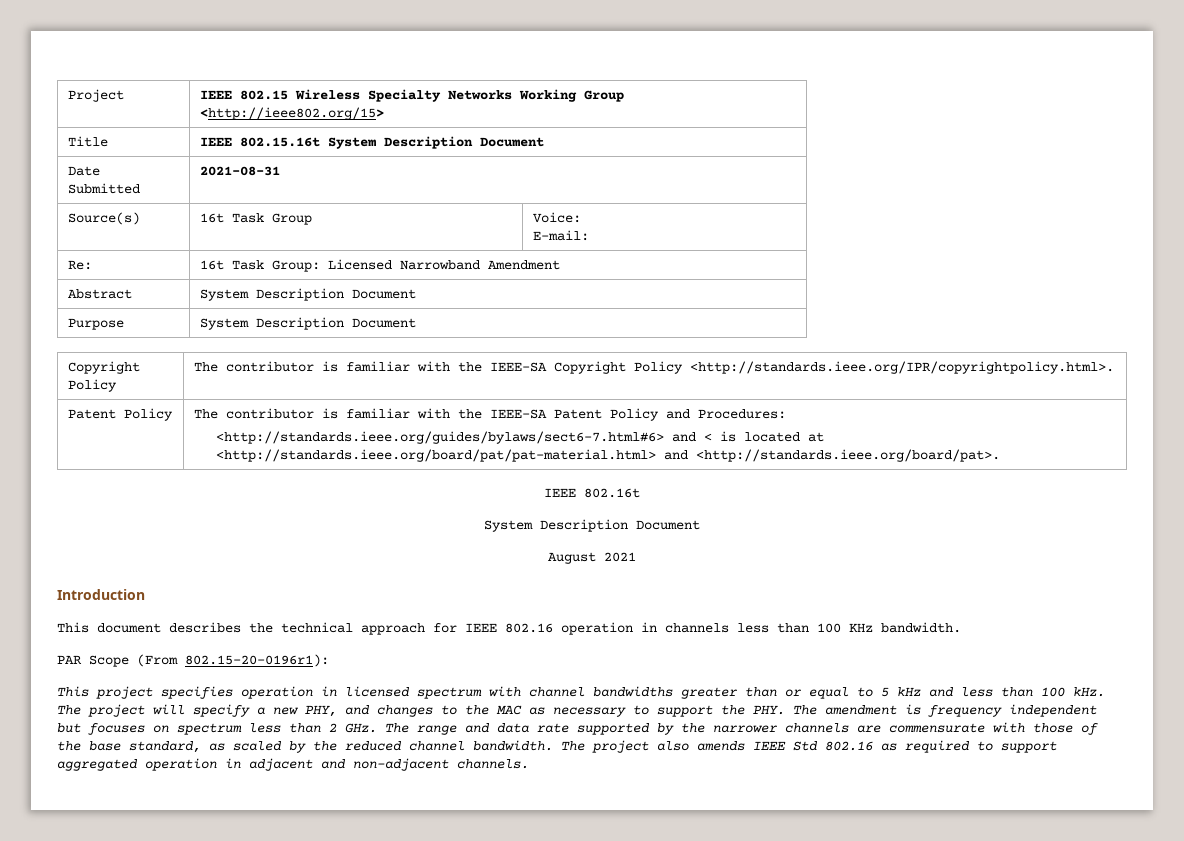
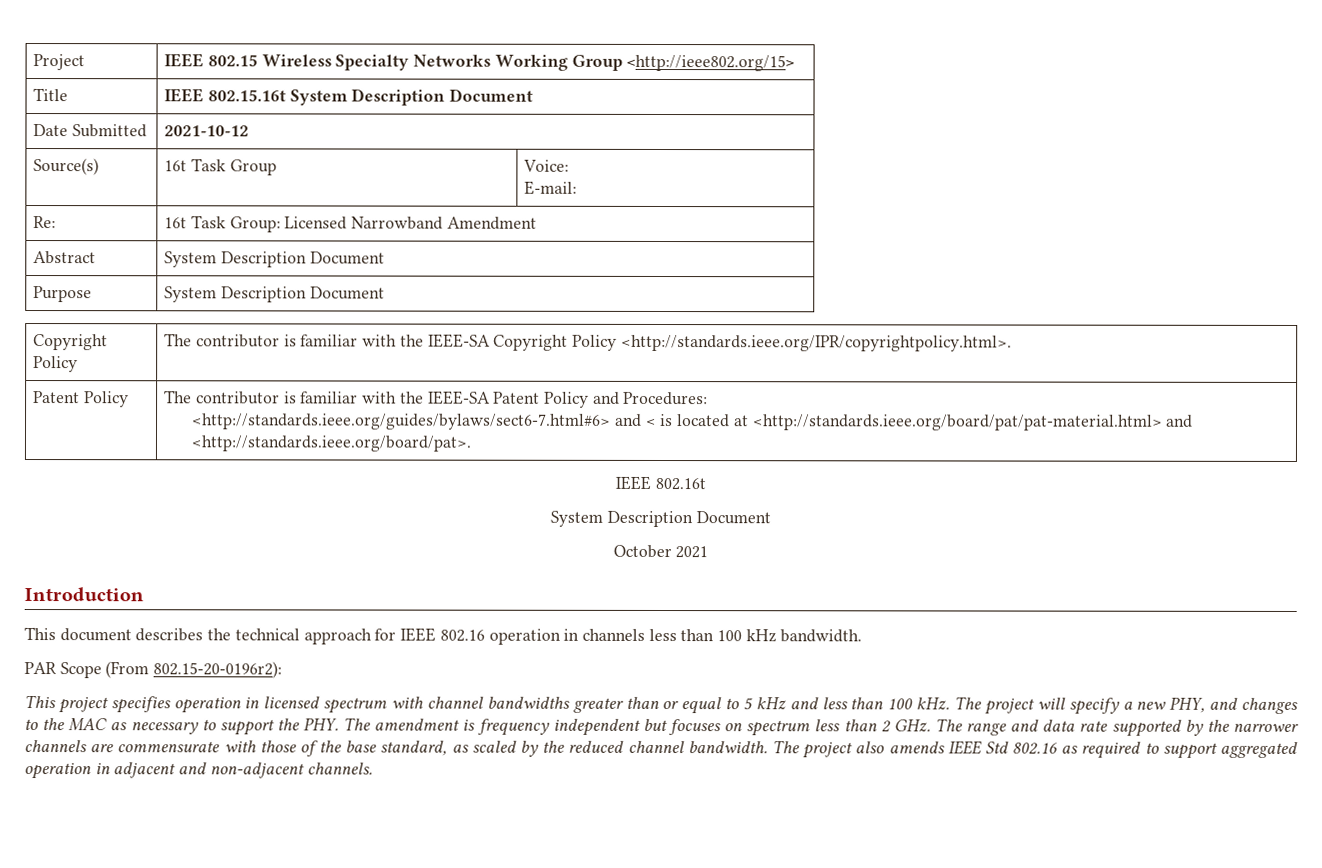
[200,166,281,176] 2021-08-31 -> [164,125,250,137] 2021-10-12
[548,552,596,564] August -> [612,544,672,559] October
[849,623,873,632] KHz -> [745,629,777,643] kHz
[185,654,329,667] 802.15-20-0196r1): -> [153,661,283,679] 802.15-20-0196r2):

